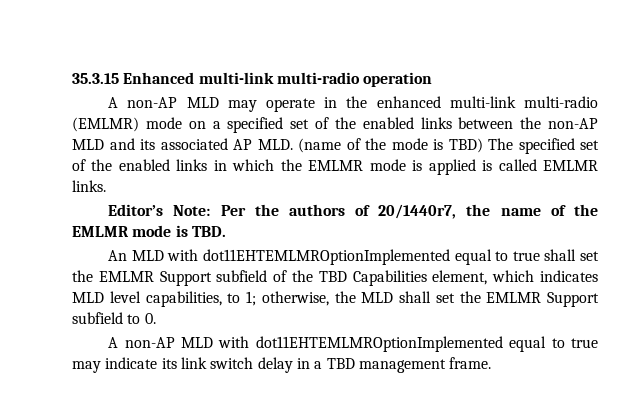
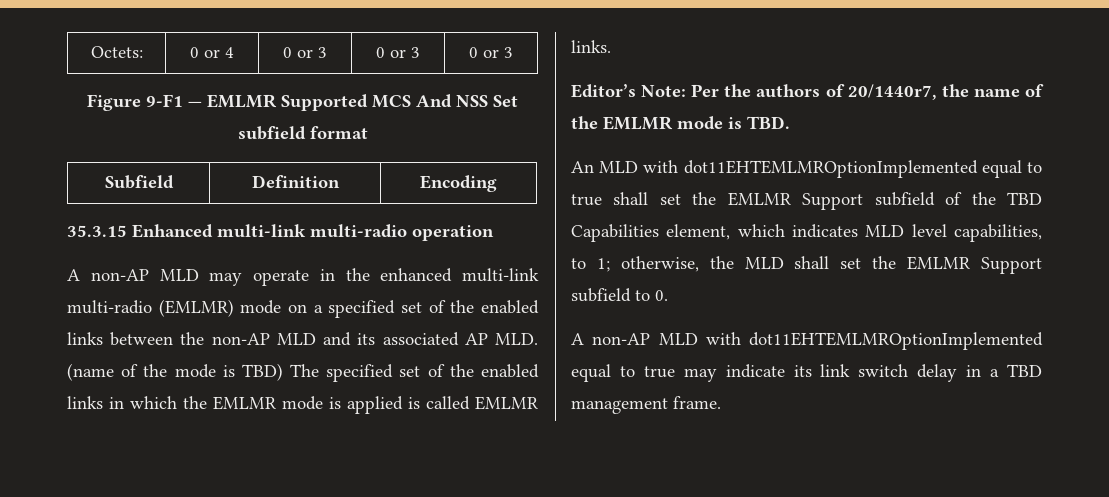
(72, 78) none -> [90,46,143,58] [190,47,235,58] [283,47,327,58] [376,47,420,58] [469,47,513,58] [87,94,518,111] [237,126,368,140] [104,175,174,189] [251,175,340,188] [420,175,497,192] Octets: | 0 or 4 | 0 or 3 | 0 or 3 | 0 or 3 // Figure 9-F1 — EMLMR Supported MCS And NSS Set subfield format // Subfield | Definition | Encoding //

